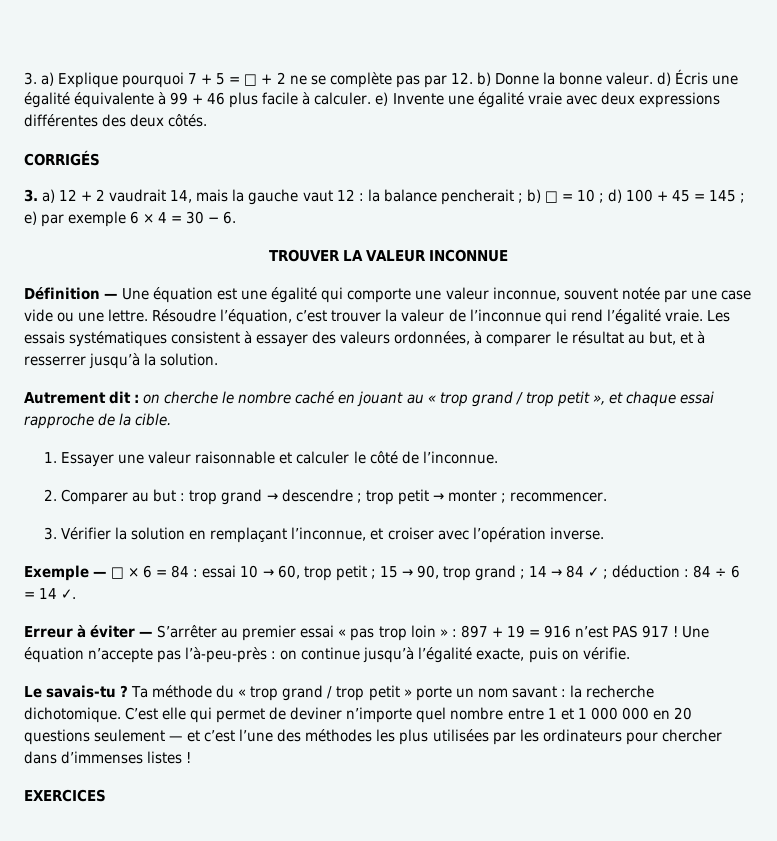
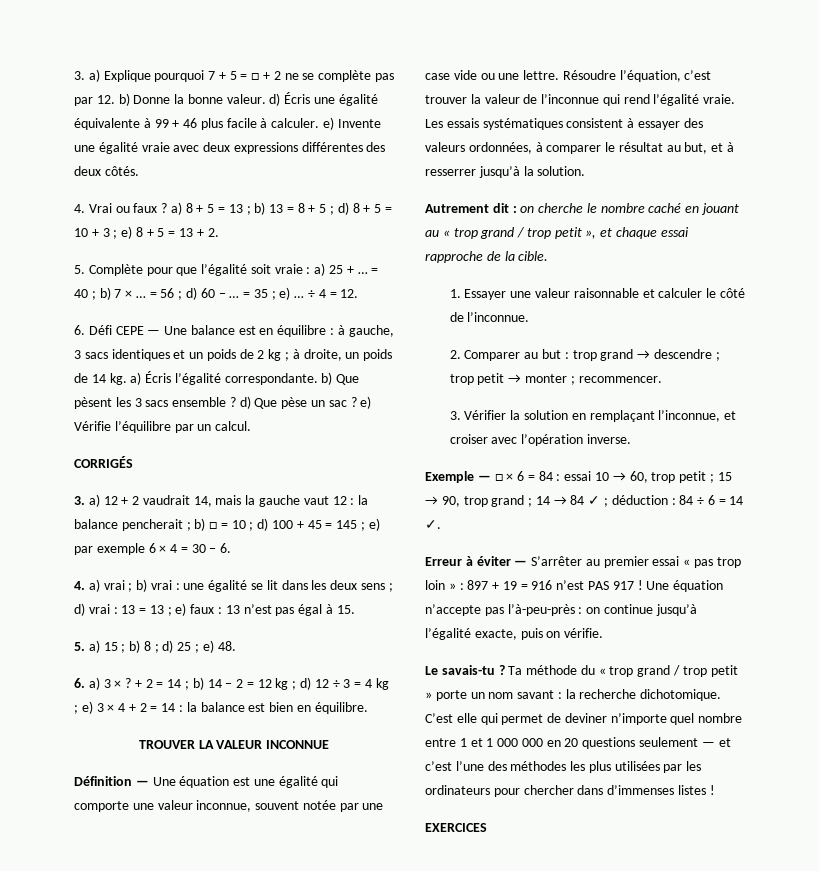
(208, 120) none -> [74,202,392,215] [74,226,219,239] [74,263,379,276] [74,287,359,300] [74,325,394,337] [74,349,393,361] [74,371,360,385] [74,396,372,409] [74,421,252,433] // 4. Vrai ou faux ? a) 8 + 5 = 13 ; b) 13 = 8 + 5 ; d) 8 + 5 = 10 + 3 ; e) 8 + 5 = 13 + 2. // 5. Complète pour que l’égalité soit vraie : a) 25 + … = 40 ; b) 7 × … = 56 ; d) 60 − … = 35 ; e) … ÷ 4 = 12. // 6. Défi CEPE — Une balance est en équilibre : à gauche, 3 sacs identiques et un poids de 2 kg ; à droite, un poids de 14 kg. a) Écris l’égalité correspondante. b) Que pèsent les 3 sacs ensemble ? d) Que pèse un sac ? e) Vérifie l’équilibre par un calcul.
(237, 217) none -> [74,579,393,592] [74,603,355,616] [74,640,236,653] [74,677,389,690] [74,701,368,714] // 4. a) vrai ; b) vrai : une égalité se lit dans les deux sens ; d) vrai : 13 = 13 ; e) faux : 13 n’est pas égal à 15. // 5. a) 15 ; b) 8 ; d) 25 ; e) 48. // 6. a) 3 × ? + 2 = 14 ; b) 14 − 2 = 12 kg ; d) 12 ÷ 3 = 4 kg ; e) 3 × 4 + 2 = 14 : la balance est bien en équilibre.

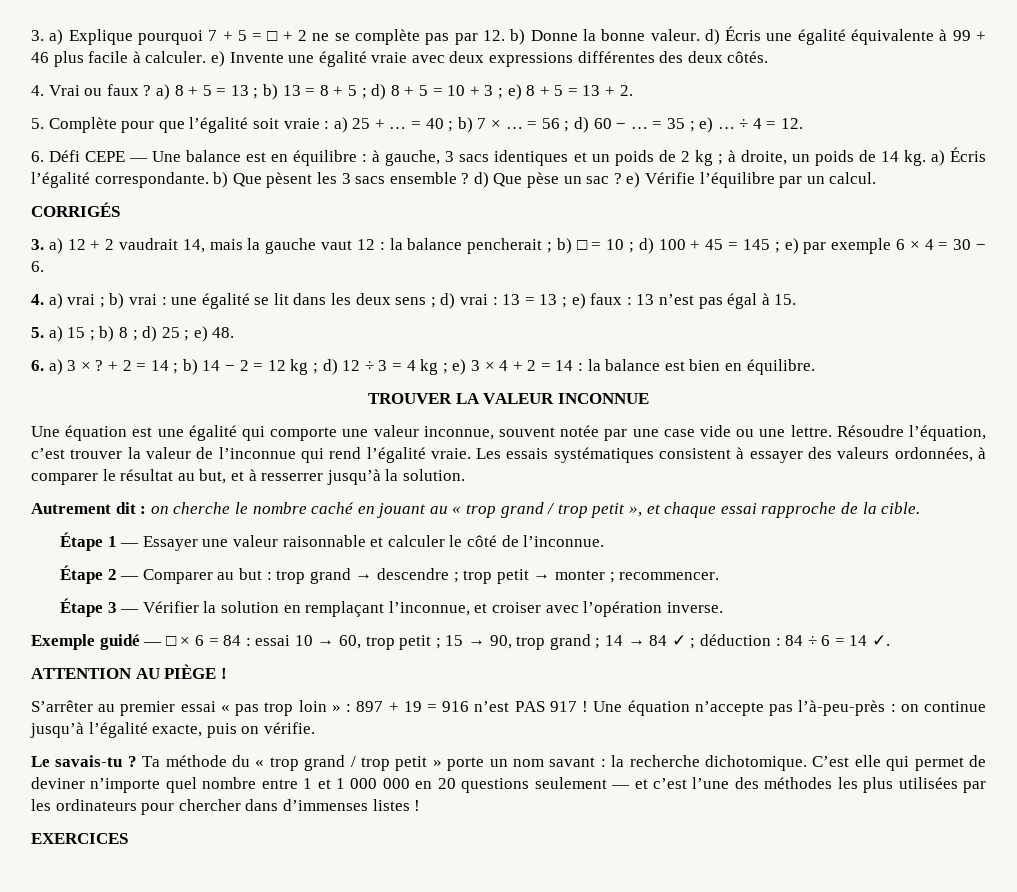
[74,776,149,786] Définition — -> (649, 398) none
[449,289,461,298] 1. -> [60,532,140,551] Étape 1 —
[449,350,461,359] 2. -> [60,565,140,584] Étape 2 —
[449,411,461,420] 3. -> [60,598,140,617] Étape 3 —
(474, 477) none -> [99,634,140,650] guidé
[425,556,528,566] Erreur à éviter — -> [31,664,227,679] ATTENTION AU PIÈGE ! //

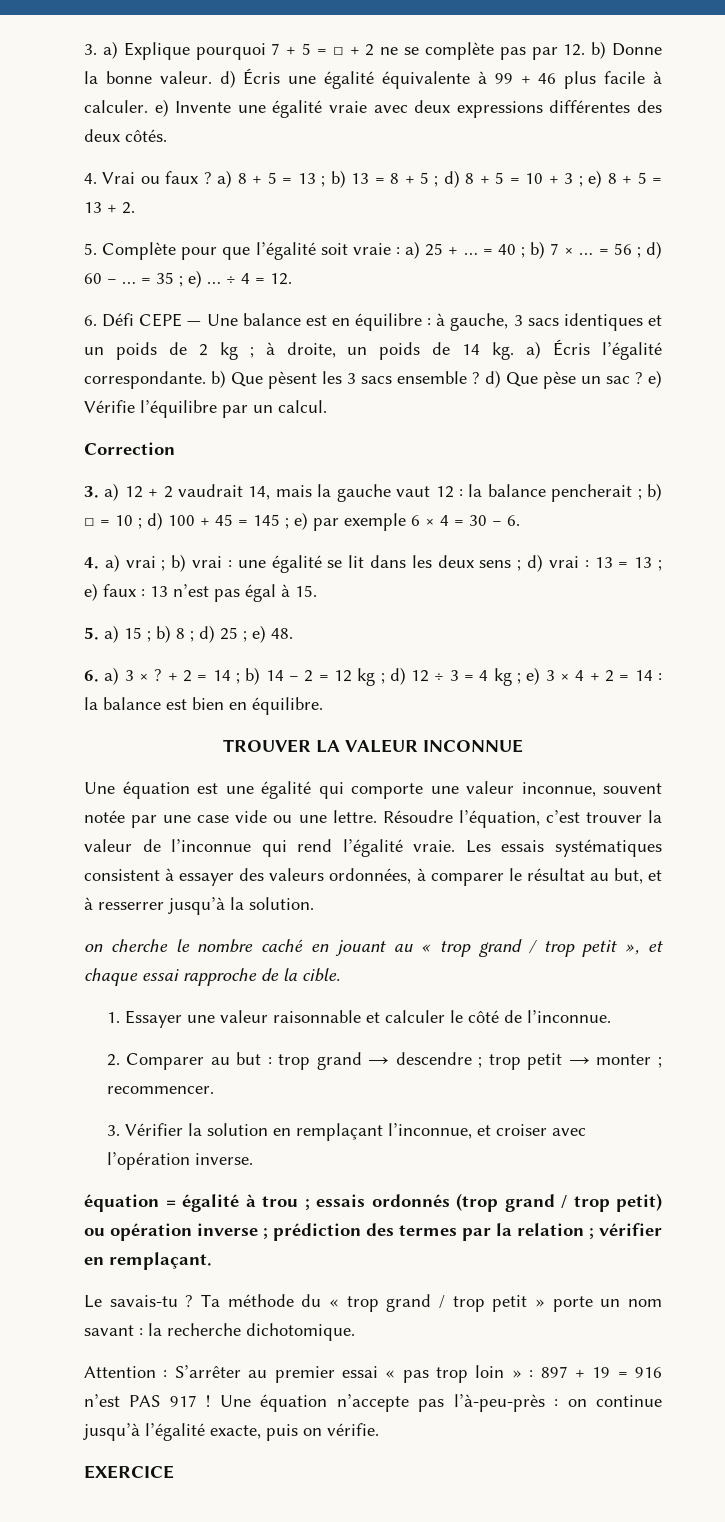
[31,202,120,217] CORRIGÉS -> [84,442,175,455] Correction
[31,502,147,514] Autrement dit : -> (314, 903) none
[60,532,140,551] Étape 1 — -> [106,1012,120,1023] 1.
[60,565,140,584] Étape 2 — -> [106,1054,120,1066] 2.
[60,598,140,617] Étape 3 — -> [106,1125,120,1136] 3.
[31,634,891,650] [31,664,227,679] Exemple guidé — □ × 6 = 84 : essai 10 → 60, trop petit ; 15 → 90, trop grand ; 14 → 84 ✓ ; déduction : 84 ÷ 6 = 14 ✓. // ATTENTION AU PIÈGE ! // -> [84,1193,662,1212] [84,1223,662,1241] [84,1252,212,1270] [84,1294,662,1312] [84,1323,355,1341] [84,1366,168,1378] équation = égalité à trou ; essais ordonnés (trop grand / trop petit) ou opération inverse ; prédiction des termes par la relation ; vérifier en remplaçant. // Le savais-tu ? Ta méthode du « trop grand / trop petit » porte un nom savant : la recherche dichotomique. // Attention :
[31,755,986,771] [31,777,986,793] [31,799,421,815] [31,833,128,844] Le savais-tu ? Ta méthode du « trop grand / trop petit » porte un nom savant : la recherche dichotomique. C’est elle qui permet de deviner n’importe quel nombre entre 1 et 1 000 000 en 20 questions seulement — et c’est l’une des méthodes les plus utilisées par les ordinateurs pour chercher dans d’immenses listes ! // EXERCICES -> [84,1465,174,1479] EXERCICE

